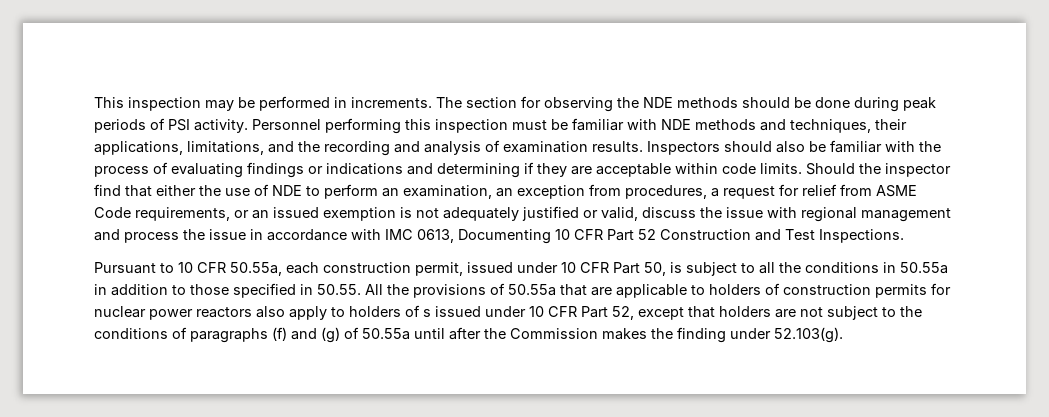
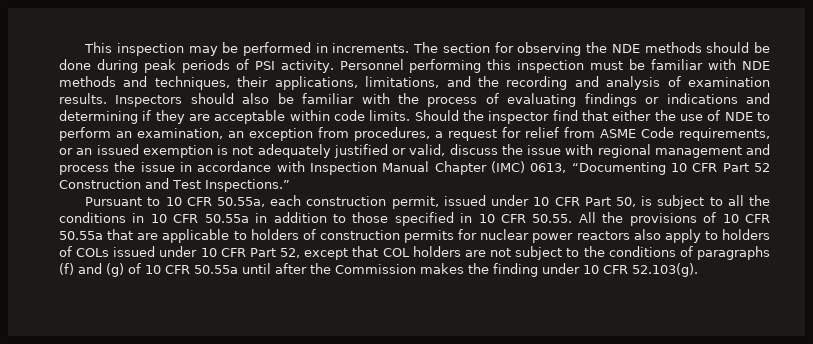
[385,229,551,244] IMC 0613, Documenting -> [310,161,666,175] Inspection Manual Chapter (IMC) 0613, “Documenting
[819,229,904,243] Inspections. -> [204,179,290,192] Inspections.”
(896, 267) none -> [150,214,199,223] 10 CFR
(313, 289) none -> [478,214,527,223] 10 CFR
(505, 289) none -> [722,214,771,223] 10 CFR
[423,309,431,317] s -> [76,248,110,257] COLs
(715, 312) none -> [382,248,410,257] COL
(359, 333) none -> [145,265,190,274] 10 CFR
(771, 333) none -> [583,265,628,274] 10 CFR

